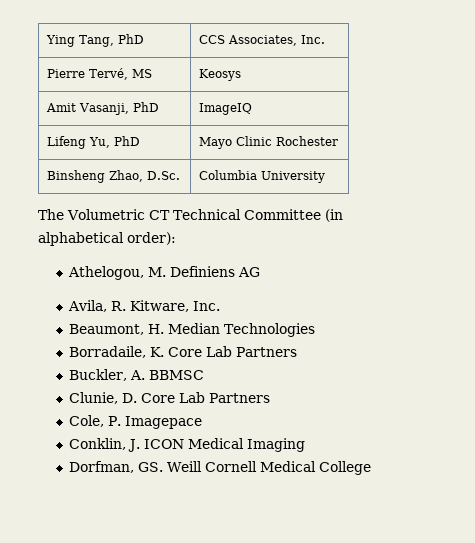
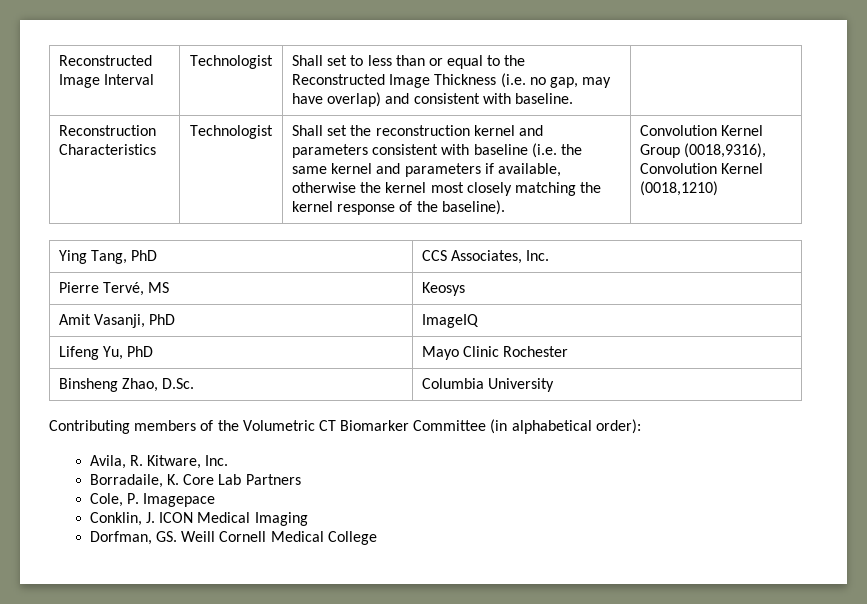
(45, 41) none -> [58,55,152,66] [58,74,155,88] [190,55,273,69] [291,55,526,69] [291,73,612,88] [291,92,573,107] [58,125,156,136] [58,144,156,155] [190,125,273,139] [291,125,543,136] [291,143,582,158] [291,163,561,177] [291,182,602,196] [291,200,505,215] [639,125,764,136] [639,143,767,158] [639,163,764,174] [639,181,718,196] Reconstructed Image Interval | Technologist | Shall set to less than or equal to the Reconstructed Image Thickness (i.e. no gap, may have overlap) and consistent with baseline. | // Reconstruction Characteristics | Technologist | Shall set the reconstruction kernel and parameters consistent with baseline (i.e. the same kernel and parameters if available, otherwise the kernel most closely matching the kernel response of the baseline). | Convolution Kernel Group (0018,9316), Convolution Kernel (0018,1210) //
[38,209,64,220] The -> [49,420,239,434] Contributing members of the
[172,209,241,220] Technical -> [340,420,410,431] Biomarker
[68,266,261,280] // Athelogou, M. Definiens AG -> (641, 426) none
[69,323,316,337] // Beaumont, H. Median Technologies -> (229, 460) none
[69,369,205,381] [69,392,271,404] // Buckler, A. BBMSC // Clunie, D. Core Lab Partners -> (301, 479) none

